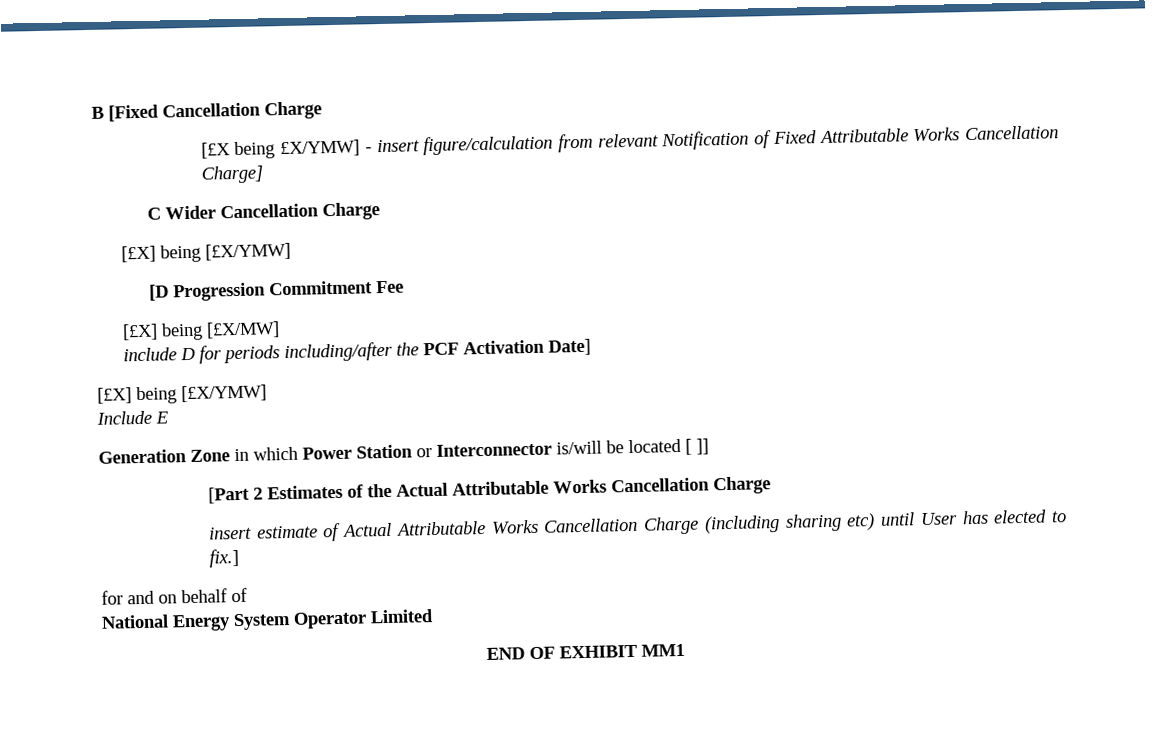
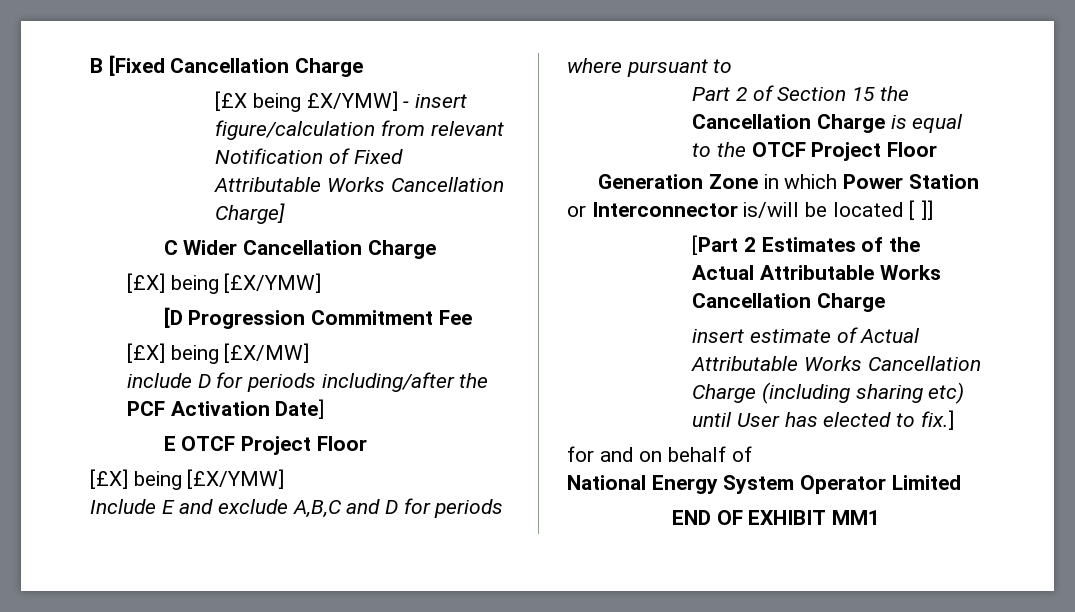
(592, 347) none -> [163,436,367,455] // E OTCF Project Floor
(168, 417) none -> [179,498,504,518] [567,58,733,77] [692,85,909,101] [692,114,964,133] [692,142,938,161] and exclude A,B,C and D for periods where pursuant to // Part 2 of Section 15 the Cancellation Charge is equal to the OTCF Project Floor

